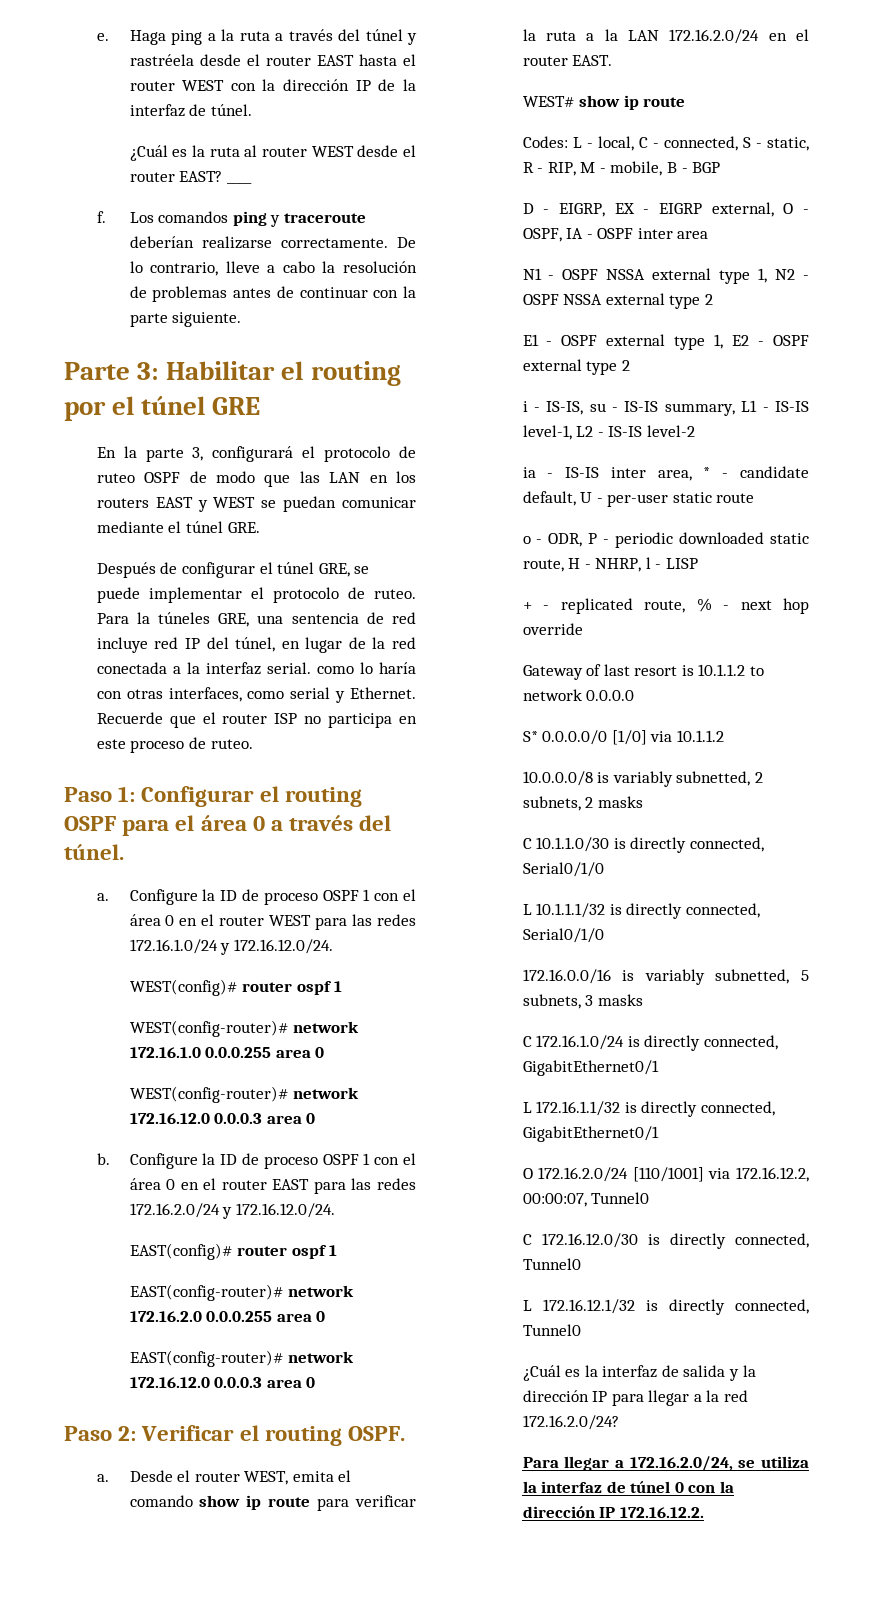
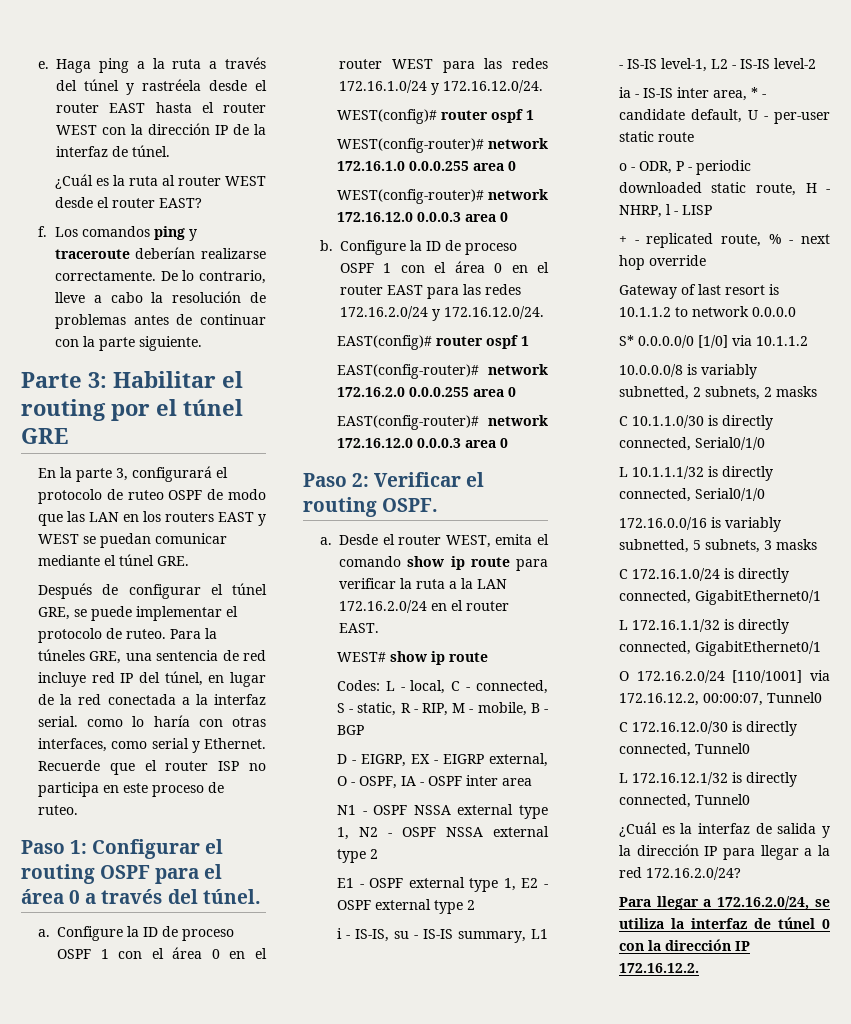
[226,182,252,184] ____ -> (202, 203) none

